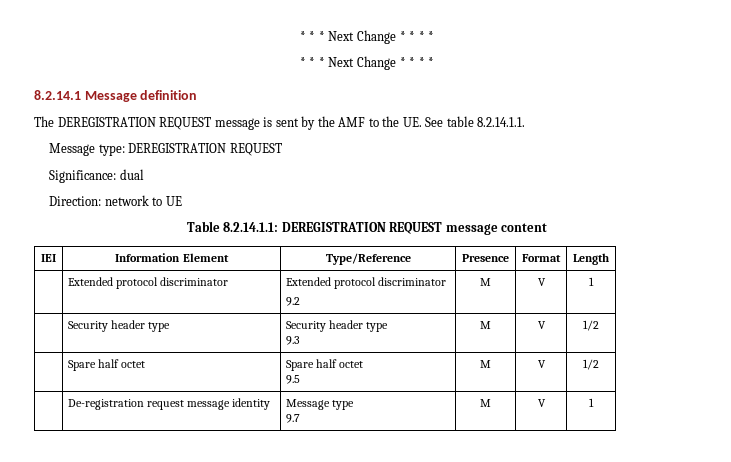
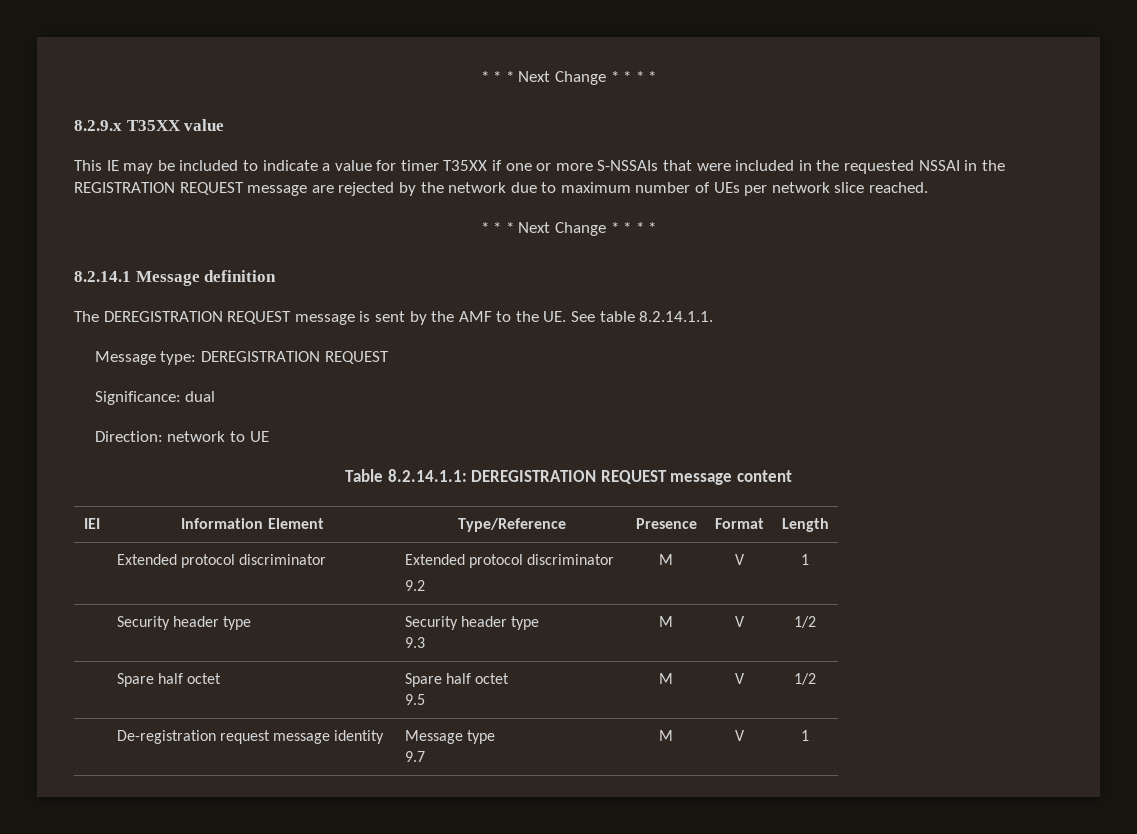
[299,30,435,44] * * * Next Change * * * * -> [480,71,657,85] [74,119,225,131] [74,160,1005,174] [74,182,929,196] * * * Next Change * * * * // 8.2.9.x T35XX value // This IE may be included to indicate a value for timer T35XX if one or more S-NSSAIs that were included in the requested NSSAI in the REGISTRATION REQUEST message are rejected by the network due to maximum number of UEs per network slice reached.

